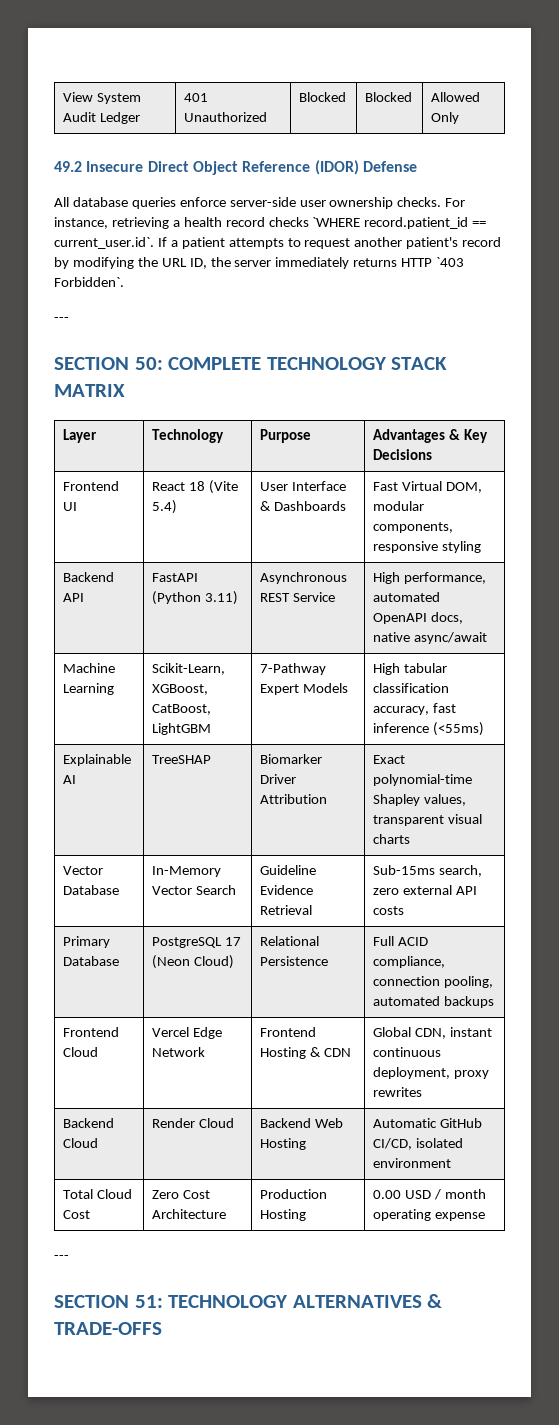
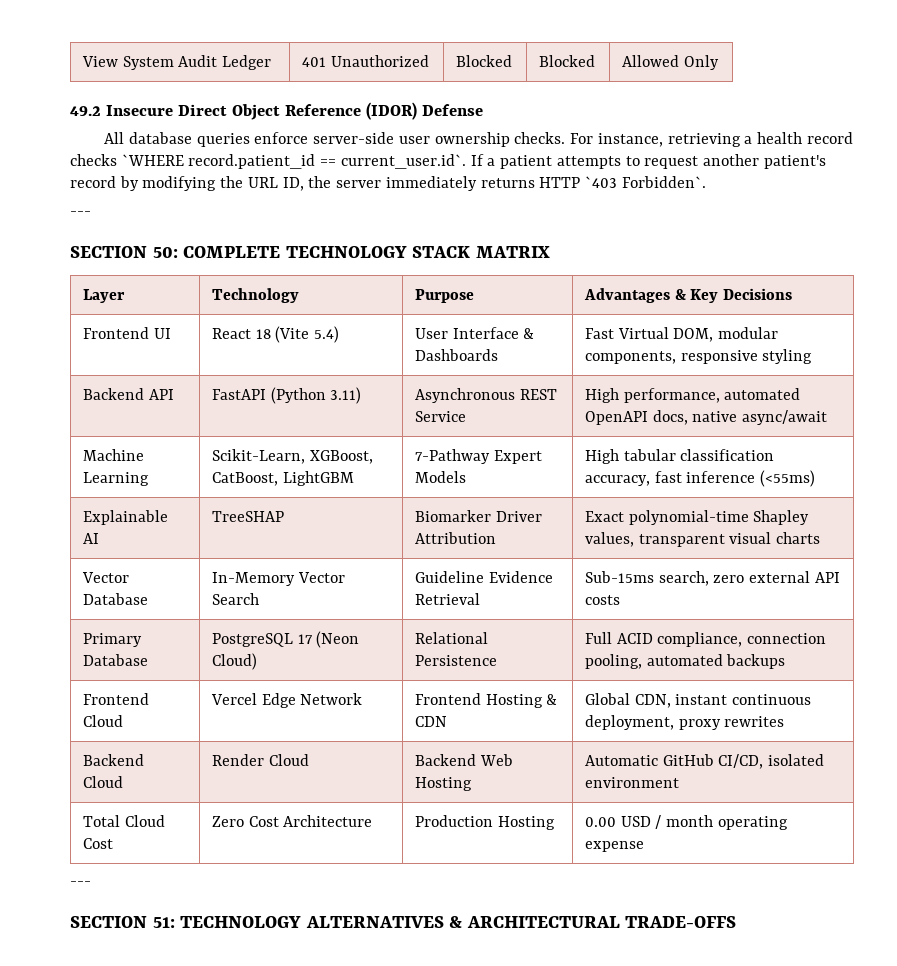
(443, 1301) none -> [466,916,620,928] ARCHITECTURAL

